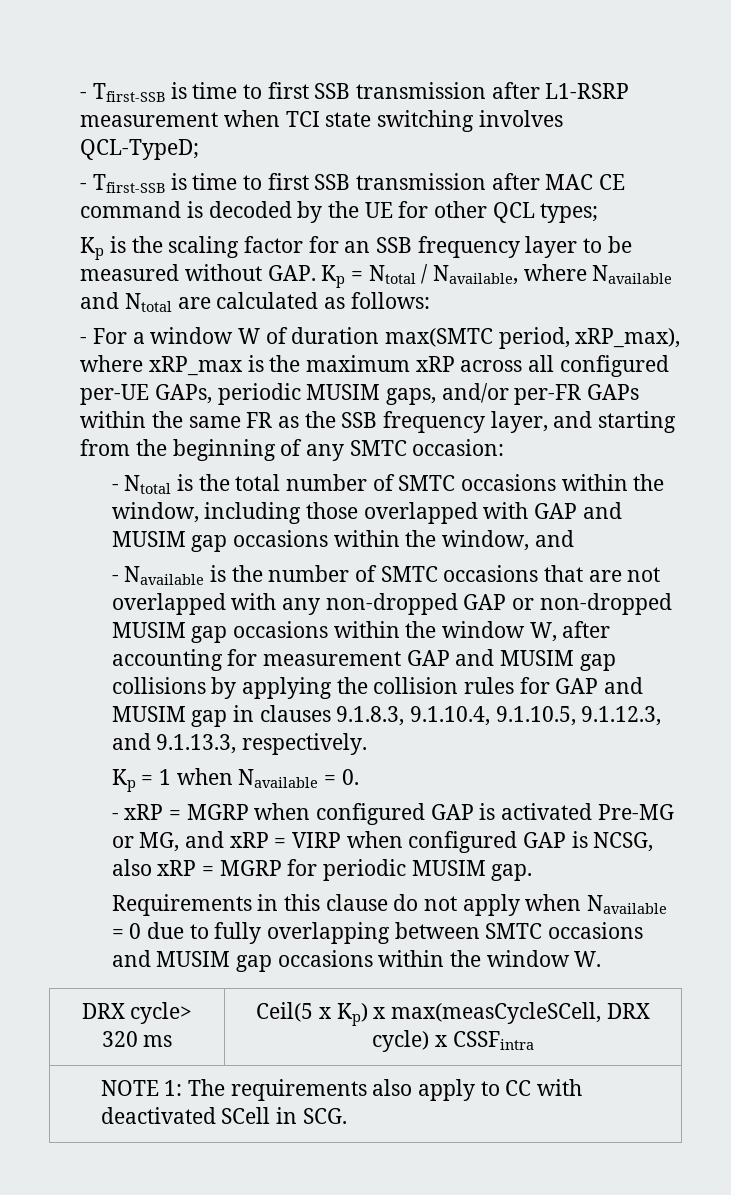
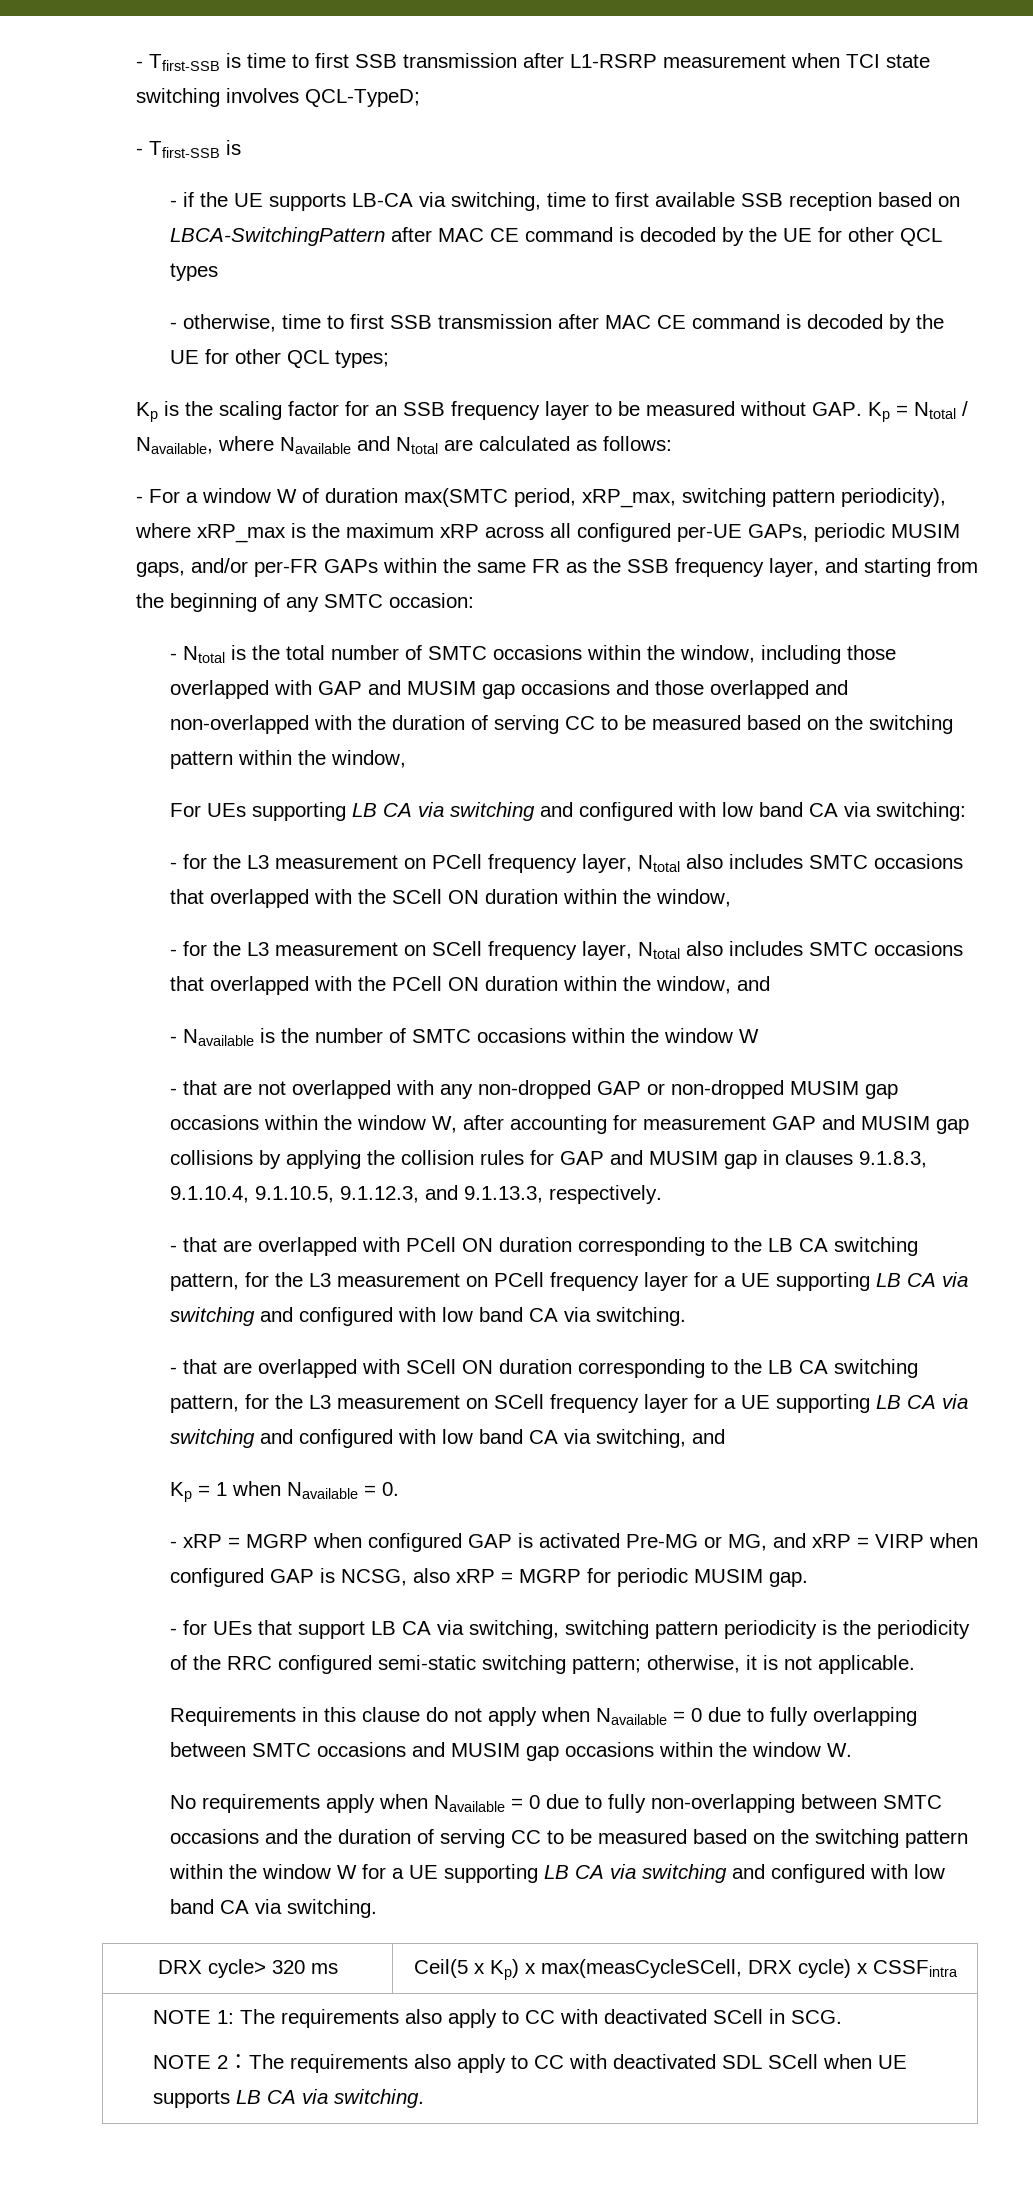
(187, 181) none -> [169,192,960,211] [169,227,942,246] [169,263,218,281] [169,314,276,332] // - if the UE supports LB-CA via switching, time to first available SSB reception based on LBCA-SwitchingPattern after MAC CE command is decoded by the UE for other QCL types // - otherwise,
[575,328,681,348] xRP_max), -> [581,488,946,508] xRP_max, switching pattern periodicity),
(328, 538) none -> [615,680,848,699] [169,715,953,734] [169,750,406,769] [169,802,966,821] [169,854,963,873] [169,889,731,908] [169,941,963,960] [169,976,558,995] and those overlapped and non-overlapped with the duration of serving CC to be measured based on the switching pattern within the window, // For UEs supporting LB CA via switching and configured with low band CA via switching: // - for the L3 measurement on PCell frequency layer, Ntotal also includes SMTC occasions that overlapped with the SCell ON duration within the window, // - for the L3 measurement on SCell frequency layer, Ntotal also includes SMTC occasions that overlapped with the PCell ON duration
(539, 573) none -> [570,1028,759,1043] [169,1088,177,1095] within the window W // -
(367, 744) none -> [169,1237,918,1256] [169,1272,968,1291] [169,1307,686,1326] [169,1359,918,1378] [169,1394,968,1413] [169,1429,725,1448] // - that are overlapped with PCell ON duration corresponding to the LB CA switching pattern, for the L3 measurement on PCell frequency layer for a UE supporting LB CA via switching and configured with low band CA via switching. // - that are overlapped with SCell ON duration corresponding to the LB CA switching pattern, for the L3 measurement on SCell frequency layer for a UE supporting LB CA via switching and configured with low band CA via switching, and
(533, 872) none -> [169,1620,970,1639] [169,1655,915,1674] // - for UEs that support LB CA via switching, switching pattern periodicity is the periodicity of the RRC configured semi-static switching pattern; otherwise, it is not applicable.
(602, 959) none -> [169,1794,942,1813] [169,1829,968,1848] [168,1864,945,1883] [169,1899,377,1918] // No requirements apply when Navailable = 0 due to fully non-overlapping between SMTC occasions and the duration of serving CC to be measured based on the switching pattern within the window W for a UE supporting LB CA via switching and configured with low band CA via switching.
(347, 1116) none -> [153,2054,908,2073] [153,2089,425,2108] // NOTE 2：The requirements also apply to CC with deactivated SDL SCell when UE supports LB CA via switching.

